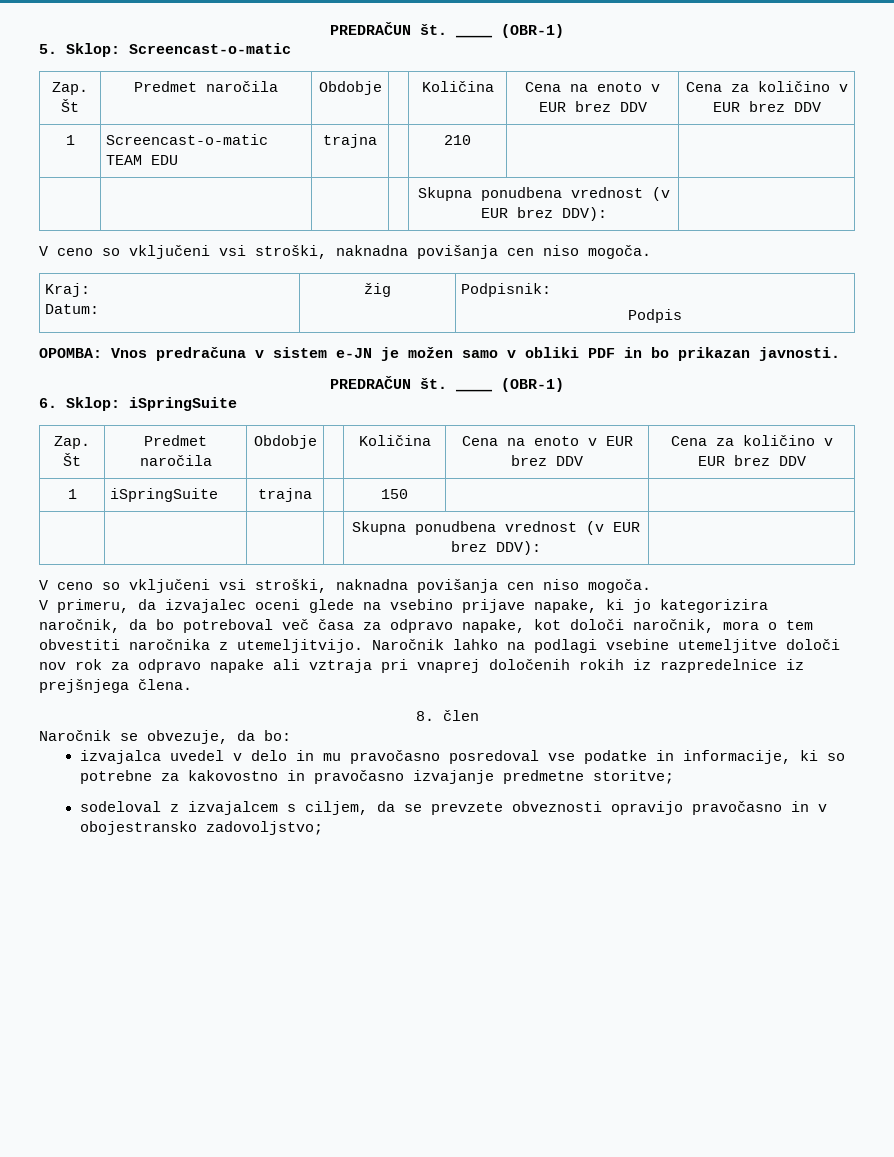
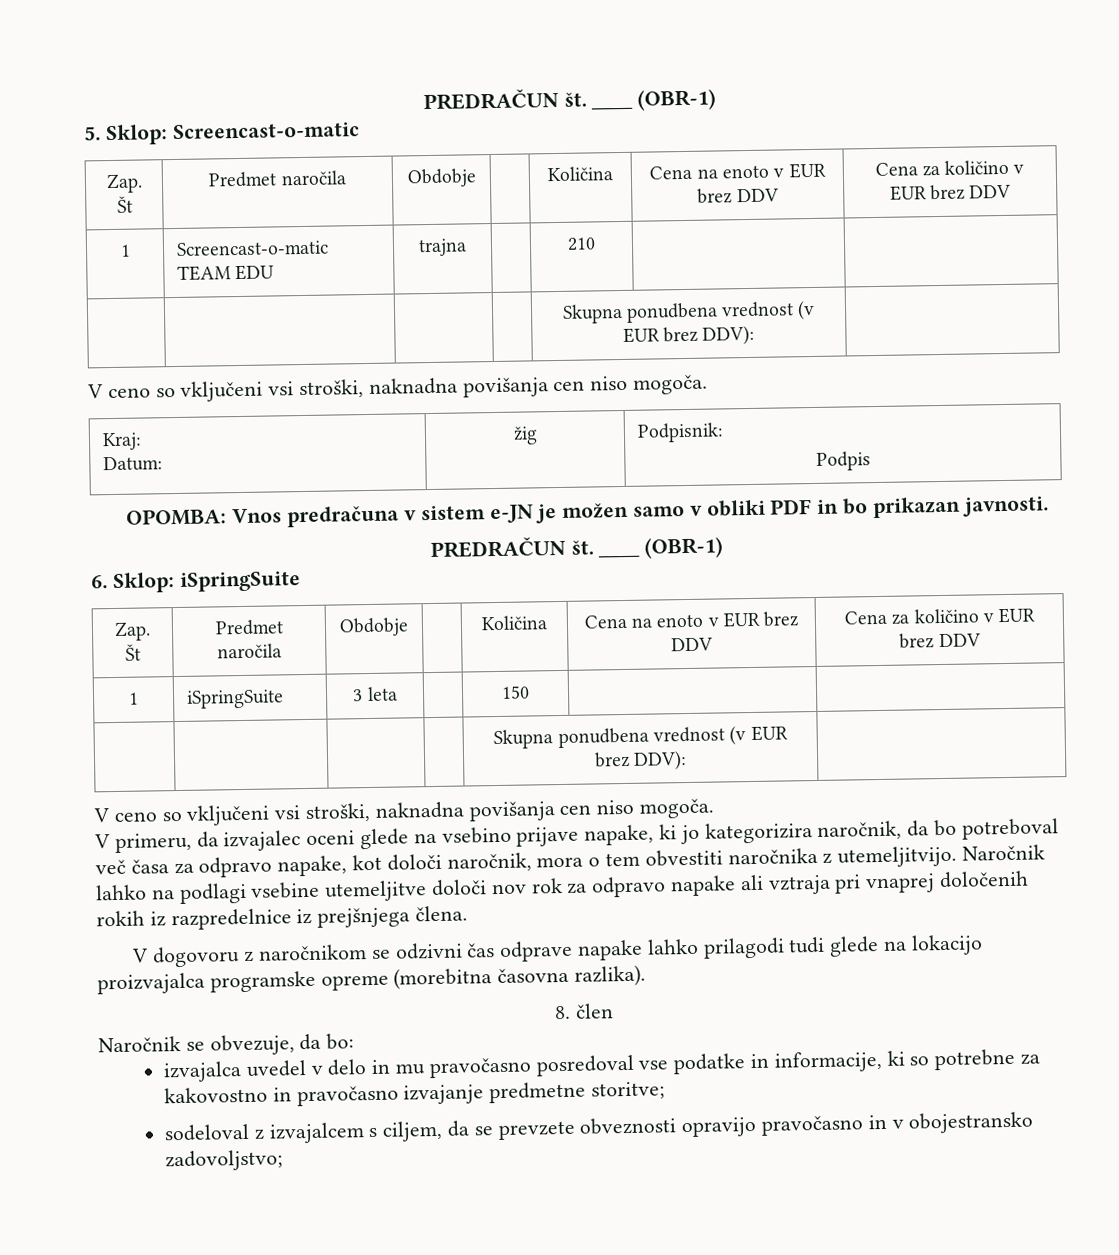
[258,488,312,502] trajna -> [352,686,398,702] 3 leta
(192, 684) none -> [131,934,983,968] [97,964,647,995] // V dogovoru z naročnikom se odzivni čas odprave napake lahko prilagodi tudi glede na lokacijo proizvajalca programske opreme (morebitna časovna razlika).

